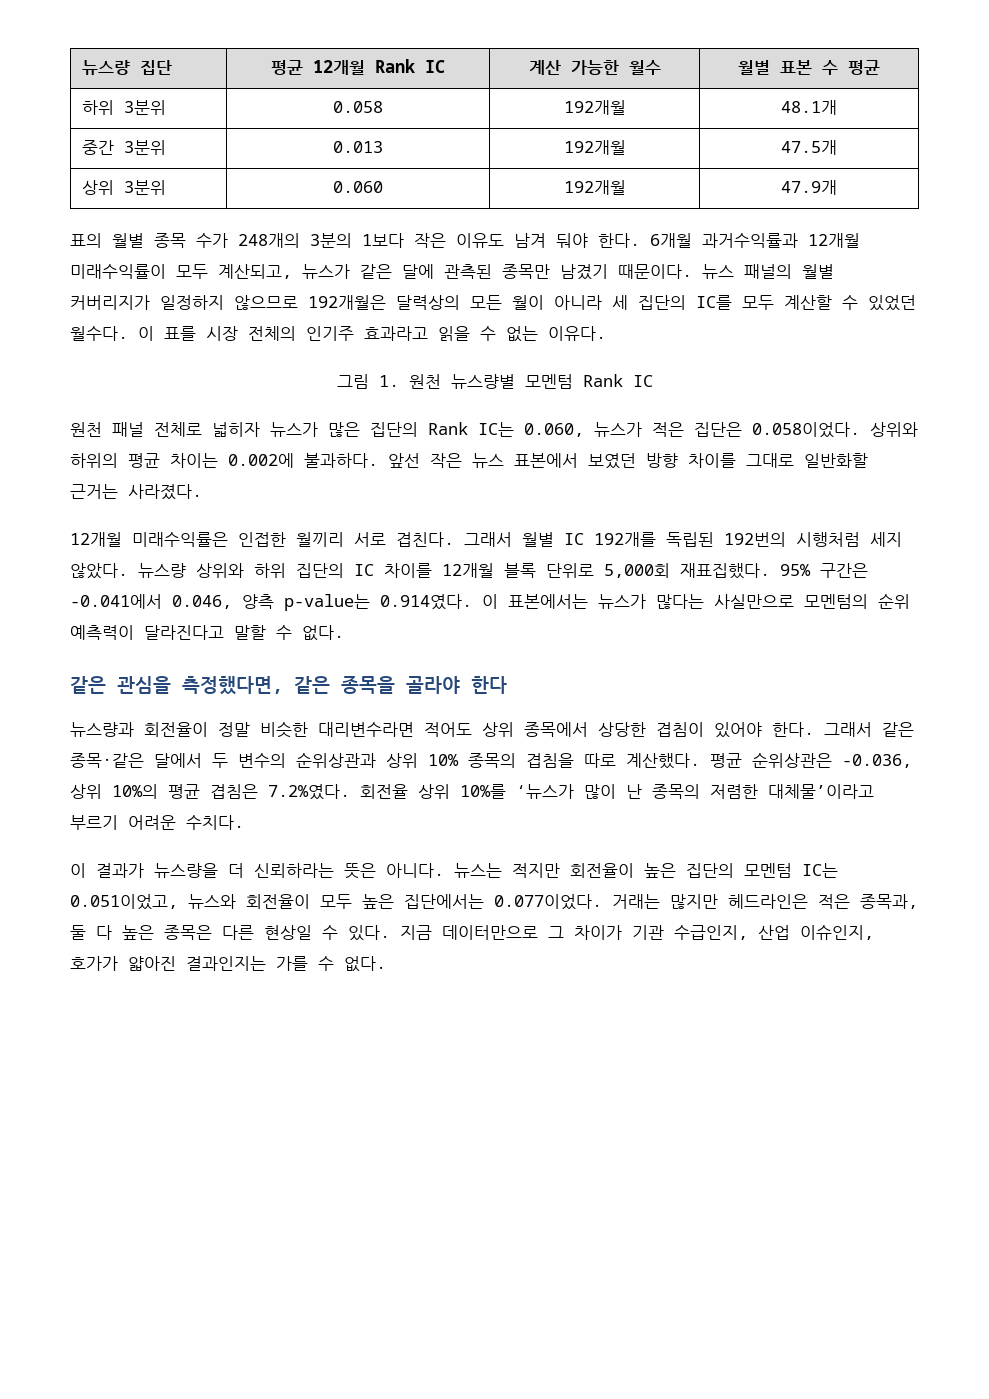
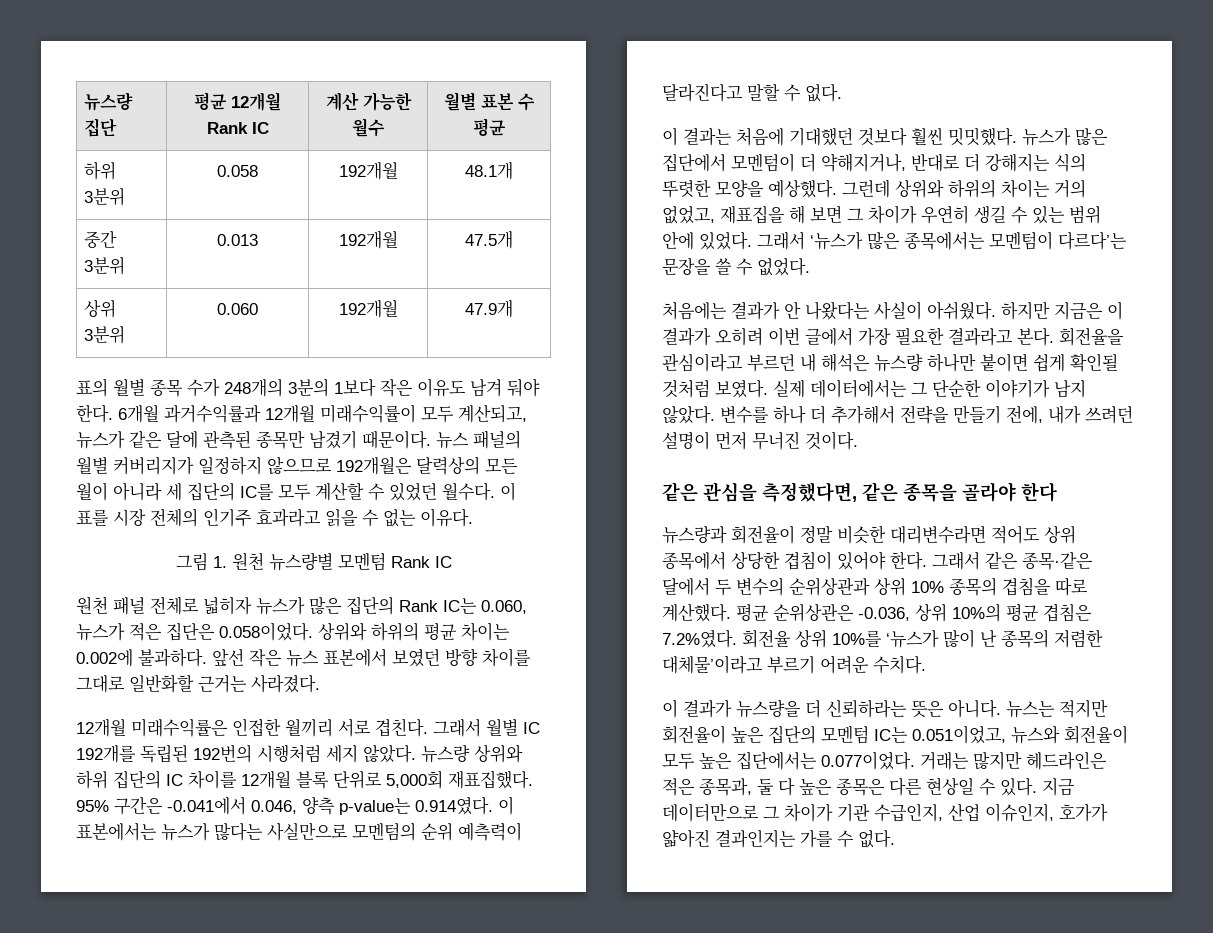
(344, 633) none -> [662,127,1108,146] [662,153,1086,172] [662,179,1086,198] [662,205,1101,224] [662,231,1127,250] [662,258,810,276] [662,301,1123,320] [662,327,1124,346] [662,353,1118,372] [662,379,1086,398] [662,405,1133,424] [662,431,858,450] // 이 결과는 처음에 기대했던 것보다 훨씬 밋밋했다. 뉴스가 많은 집단에서 모멘텀이 더 약해지거나, 반대로 더 강해지는 식의 뚜렷한 모양을 예상했다. 그런데 상위와 하위의 차이는 거의 없었고, 재표집을 해 보면 그 차이가 우연히 생길 수 있는 범위 안에 있었다. 그래서 ‘뉴스가 많은 종목에서는 모멘텀이 다르다’는 문장을 쓸 수 없었다. // 처음에는 결과가 안 나왔다는 사실이 아쉬웠다. 하지만 지금은 이 결과가 오히려 이번 글에서 가장 필요한 결과라고 본다. 회전율을 관심이라고 부르던 내 해석은 뉴스량 하나만 붙이면 쉽게 확인될 것처럼 보였다. 실제 데이터에서는 그 단순한 이야기가 남지 않았다. 변수를 하나 더 추가해서 전략을 만들기 전에, 내가 쓰려던 설명이 먼저 무너진 것이다.

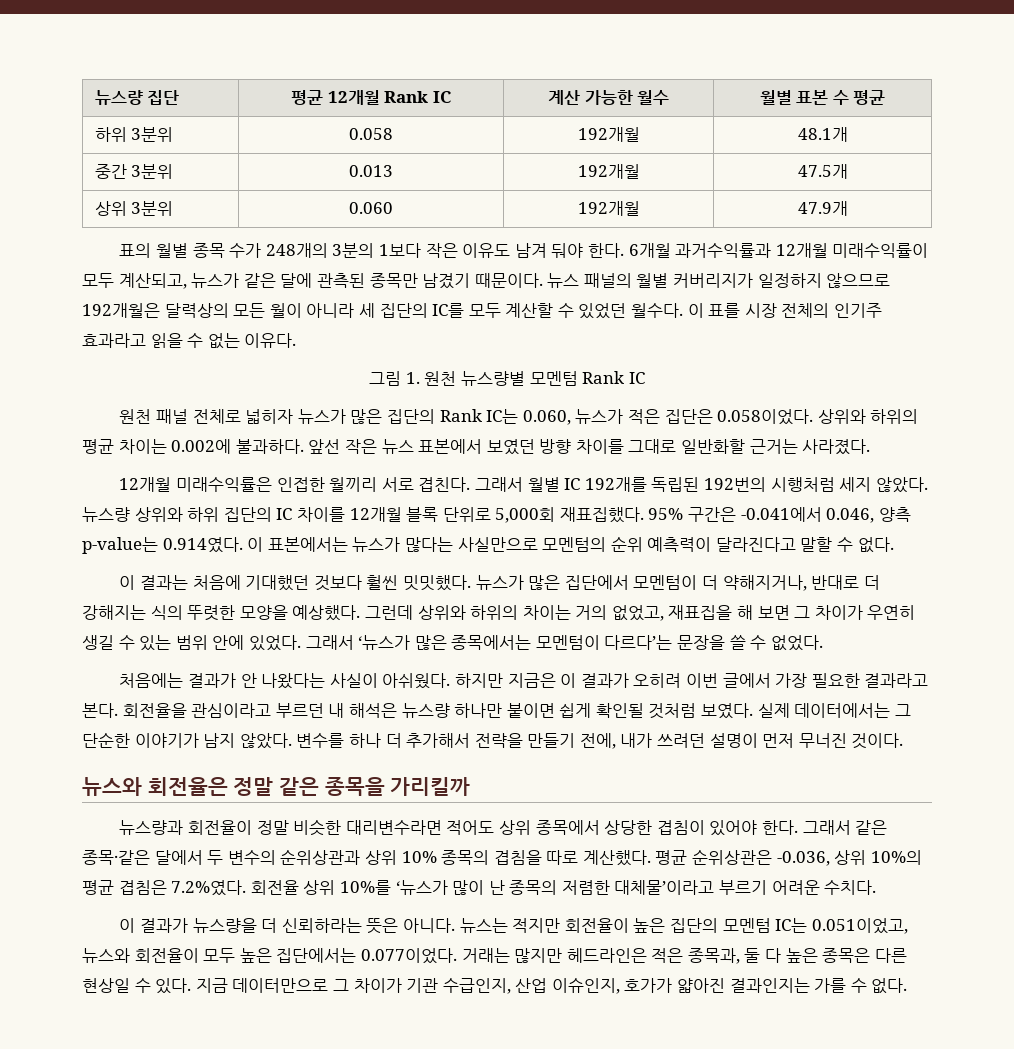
[662,482,1057,502] 같은 관심을 측정했다면, 같은 종목을 골라야 한다 -> [82,777,471,796] 뉴스와 회전율은 정말 같은 종목을 가리킬까

